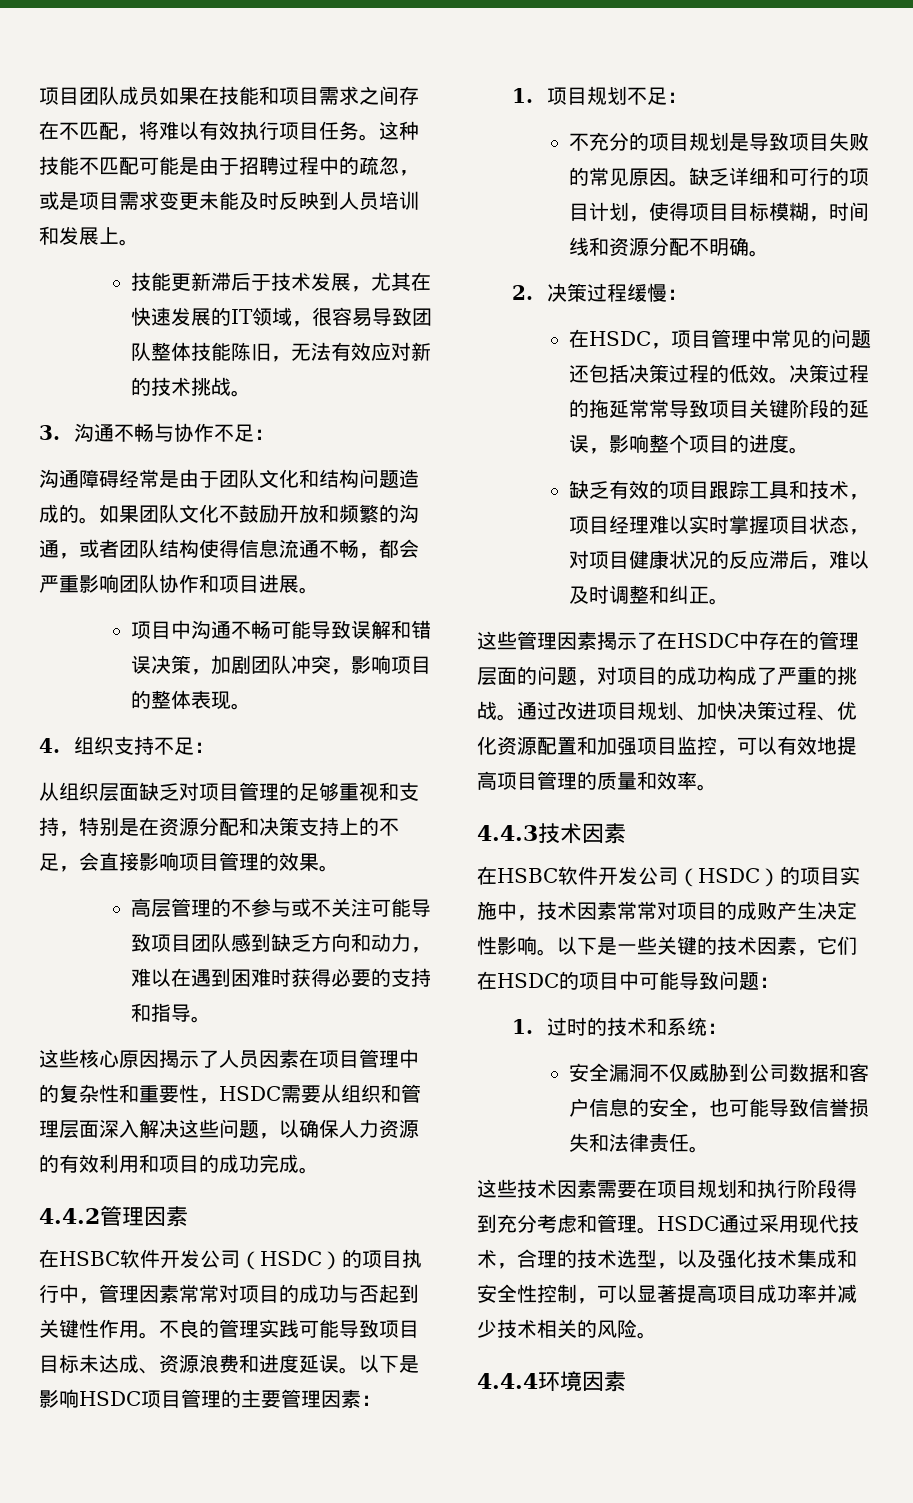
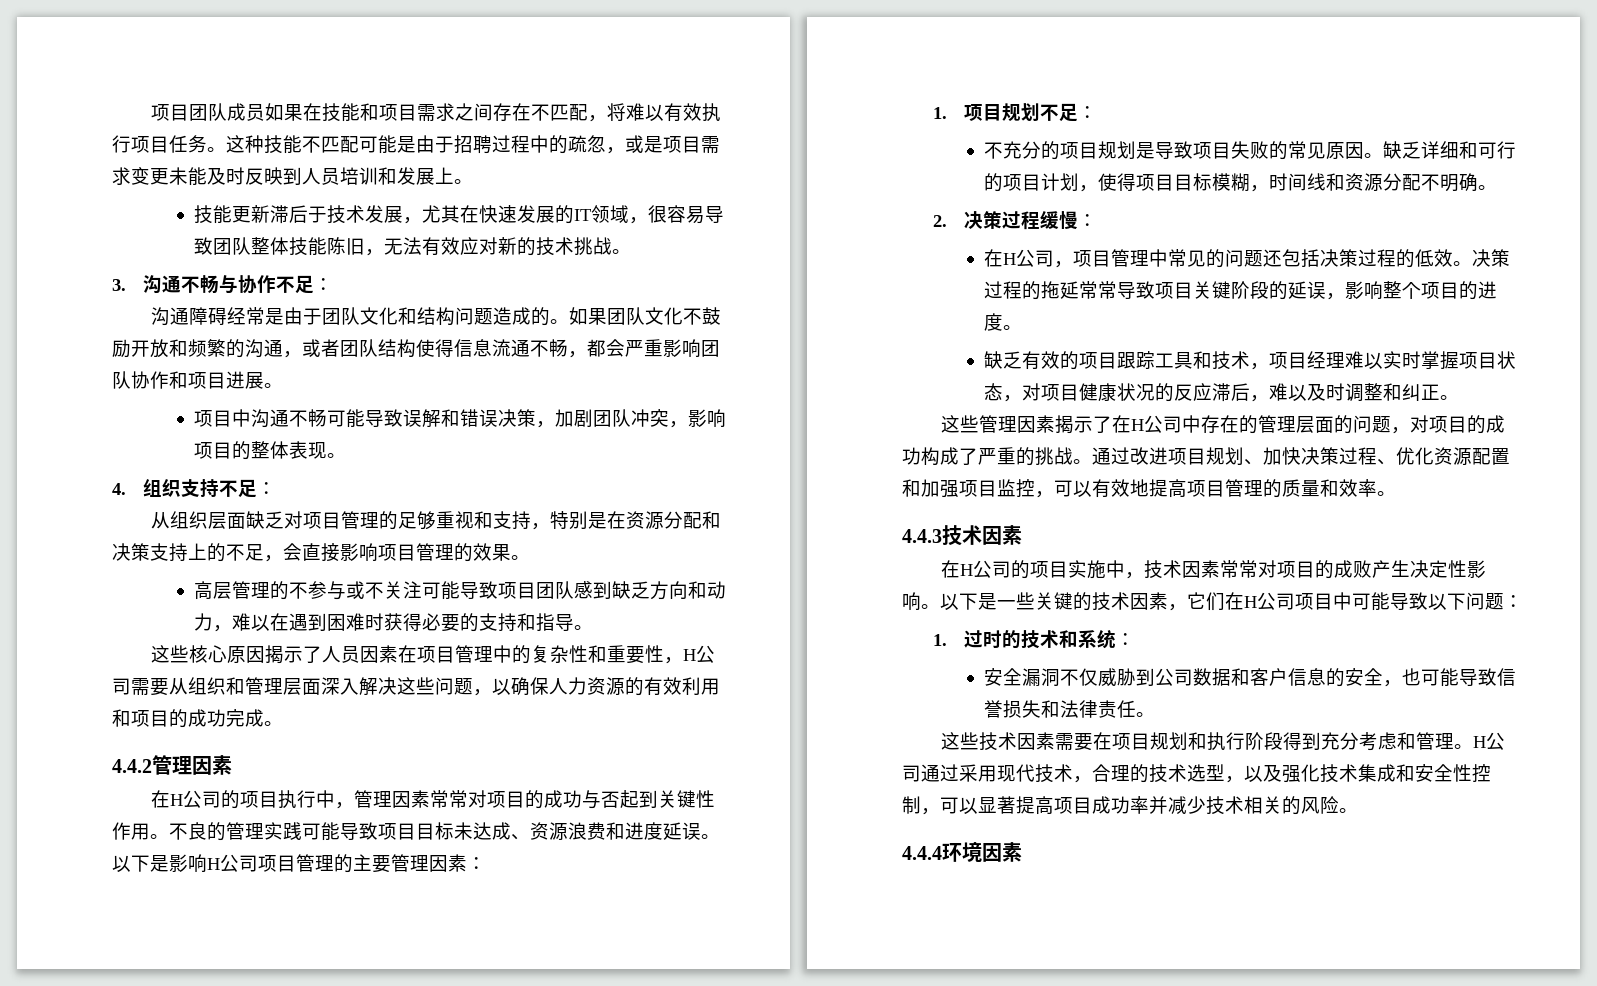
[219,1086,281,1101] HSDC -> [683,645,716,663] [112,678,131,695] H公司
[59,1249,342,1270] HSBC软件开发公司（HSDC） -> [170,790,222,808] H公司
[79,1391,141,1406] HSDC -> [207,854,258,872] H公司
[589,331,652,346] HSDC -> [1002,249,1054,267] H公司
[677,633,739,648] HSDC -> [1131,415,1183,433] H公司
[497,866,780,887] HSBC软件开发公司（HSDC） -> [960,560,1012,578] H公司
[497,971,579,990] HSDC的 -> [1244,592,1295,610] H公司
(719, 980) none -> [1428,593,1466,610] 以下
[657,1216,719,1231] HSDC -> [1473,732,1506,750] [902,765,921,782] H公司

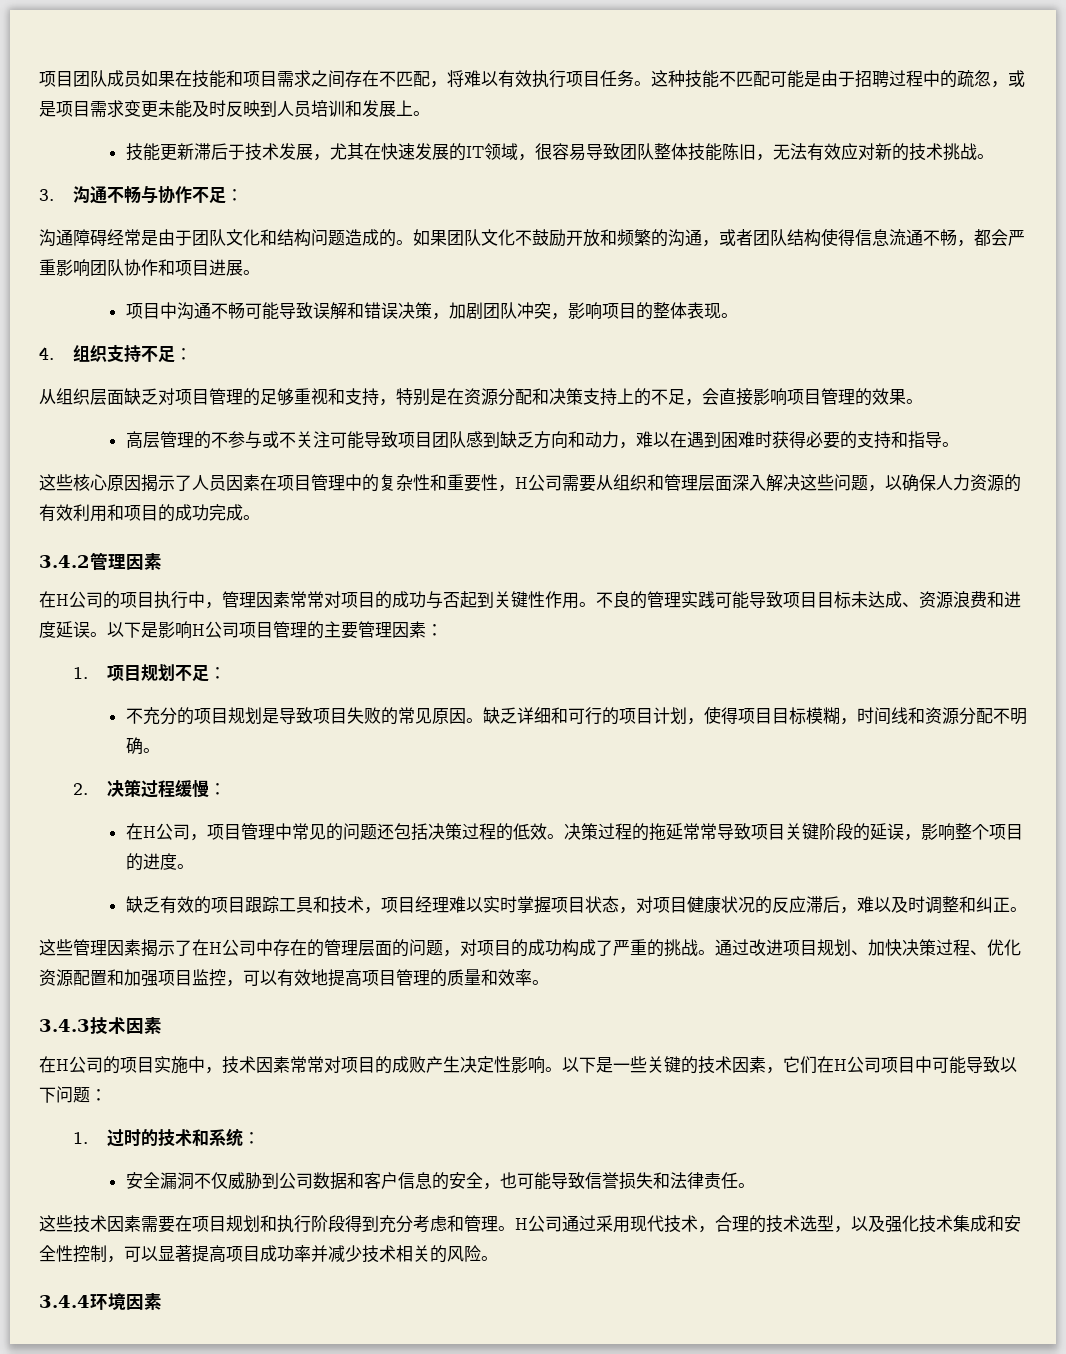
[112,759,152,773] 4.4.2 -> [39,555,90,568] 3.4.2
[902,529,942,543] 4.4.3 -> [39,1019,90,1032] 3.4.3
[902,846,942,860] 4.4.4 -> [39,1295,90,1308] 3.4.4

